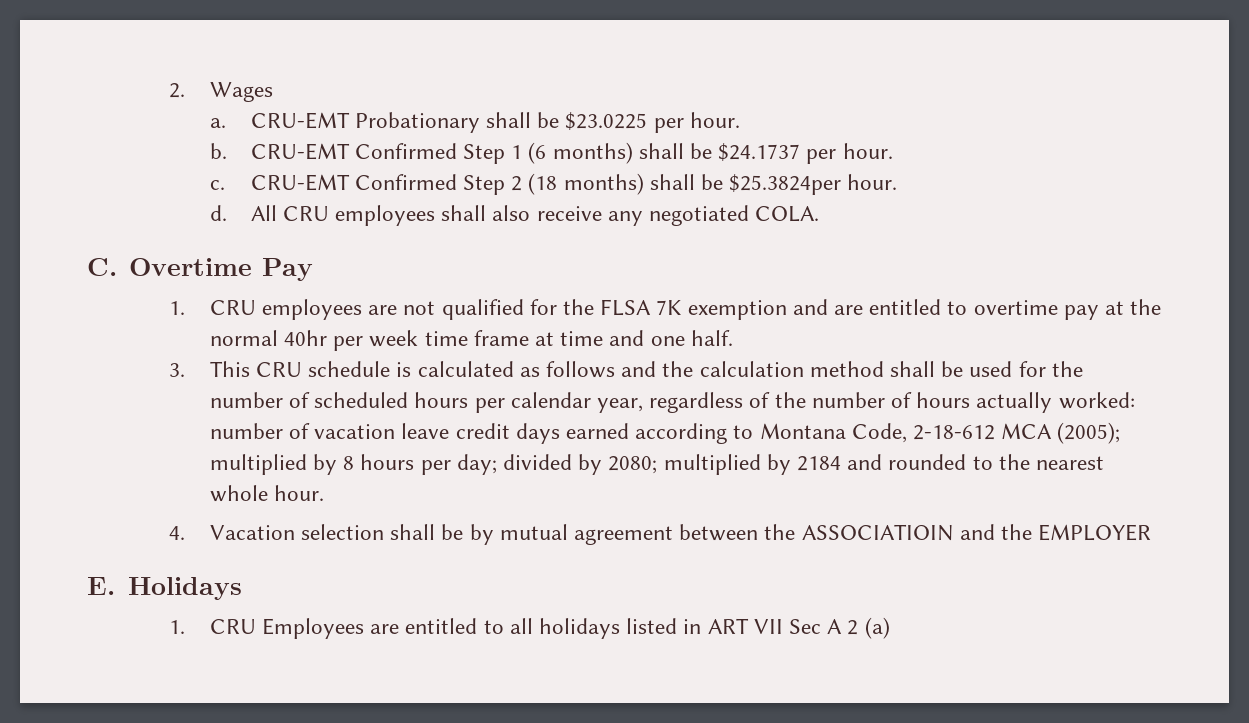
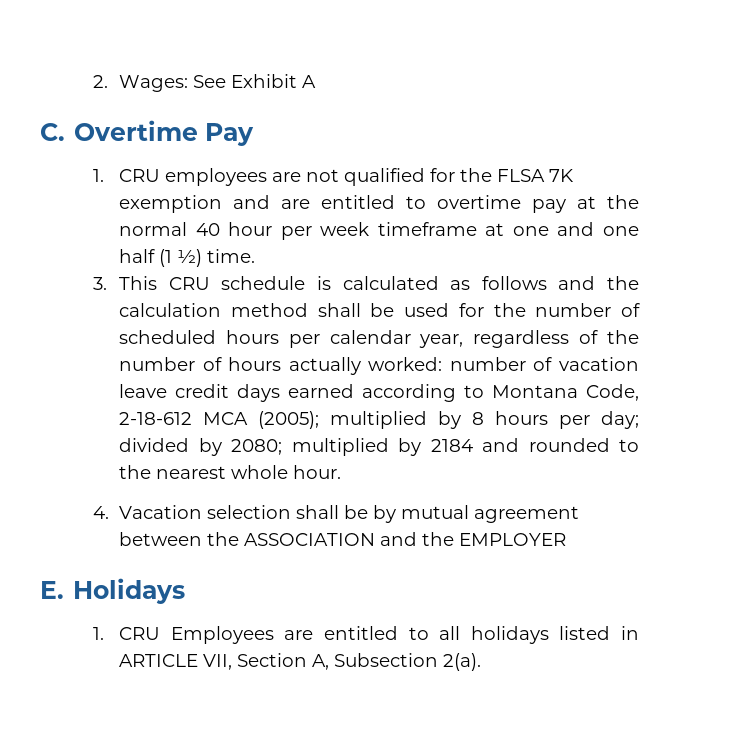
[209,82,273,102] [209,112,740,133] [209,142,893,164] [209,173,898,195] [209,205,820,226] Wages // a. CRU-EMT Probationary shall be $23.0225 per hour. // b. CRU-EMT Confirmed Step 1 (6 months) shall be $24.1737 per hour. // c. CRU-EMT Confirmed Step 2 (18 months) shall be $25.3824per hour. // d. All CRU employees shall also receive any negotiated COLA. -> [119,74,317,92] Wages: See Exhibit A
[283,330,733,351] 40hr per week time frame at time and one half. -> [195,222,639,240] [119,249,256,267] 40 hour per week timeframe at one and one half (1 ½) time.
[801,524,954,541] ASSOCIATIOIN -> [244,533,376,546] ASSOCIATION
[707,617,890,639] ART VII Sec A 2 (a) -> [119,653,482,671] ARTICLE VII, Section A, Subsection 2(a).

